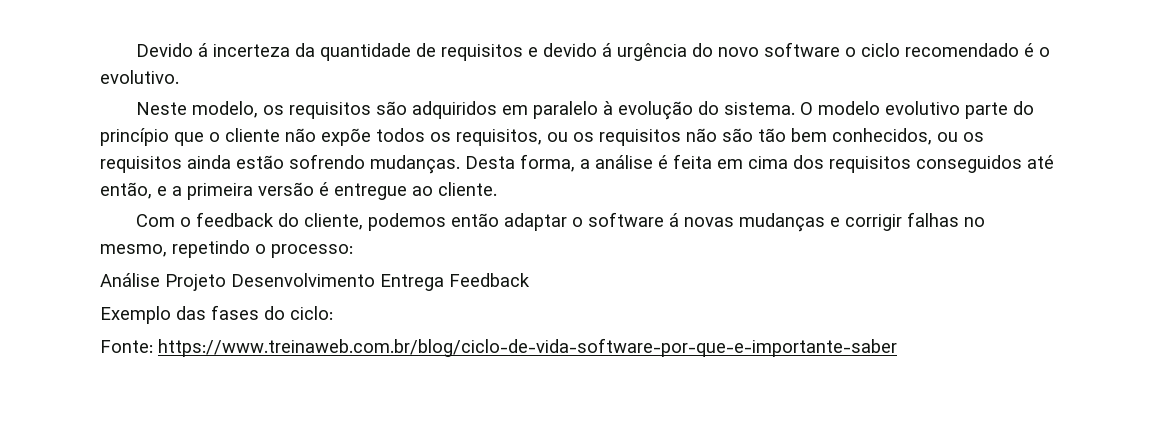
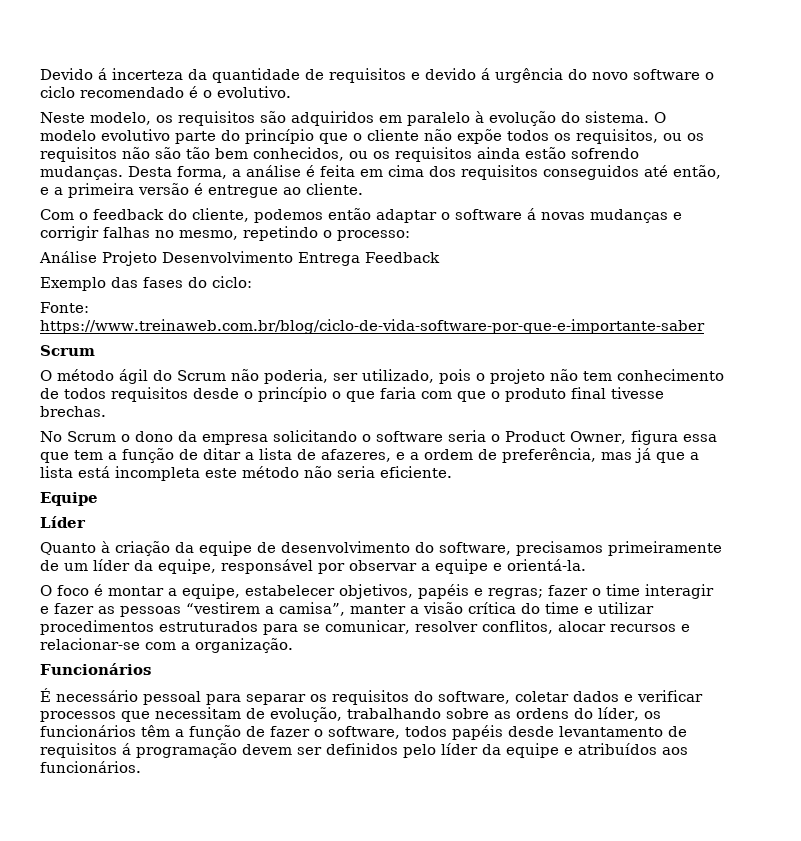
(897, 347) none -> [40,345,95,356] [40,369,724,384] [40,387,664,402] [40,406,106,417] [40,430,717,445] [40,448,699,463] [40,466,452,481] [40,492,98,506] [40,516,86,528] [40,541,722,556] [40,559,586,574] [40,584,714,599] [40,602,654,617] [40,620,690,635] [40,638,293,653] [40,663,151,675] [40,688,703,705] [40,707,661,722] [40,725,687,740] [40,743,688,758] [40,761,141,773] // Scrum // O método ágil do Scrum não poderia, ser utilizado, pois o projeto não tem conhecimento de todos requisitos desde o princípio o que faria com que o produto final tivesse brechas. // No Scrum o dono da empresa solicitando o software seria o Product Owner, figura essa que tem a função de ditar a lista de afazeres, e a ordem de preferência, mas já que a lista está incompleta este método não seria eficiente. // Equipe // Líder // Quanto à criação da equipe de desenvolvimento do software, precisamos primeiramente de um líder da equipe, responsável por observar a equipe e orientá-la. // O foco é montar a equipe, estabelecer objetivos, papéis e regras; fazer o time interagir e fazer as pessoas “vestirem a camisa”, manter a visão crítica do time e utilizar procedimentos estruturados para se comunicar, resolver conflitos, alocar recursos e relacionar-se com a organização. // Funcionários // É necessário pessoal para separar os requisitos do software, coletar dados e verificar processos que necessitam de evolução, trabalhando sobre as ordens do líder, os funcionários têm a função de fazer o software, todos papéis desde levantamento de requisitos á programação devem ser definidos pelo líder da equipe e atribuídos aos funcionários.

